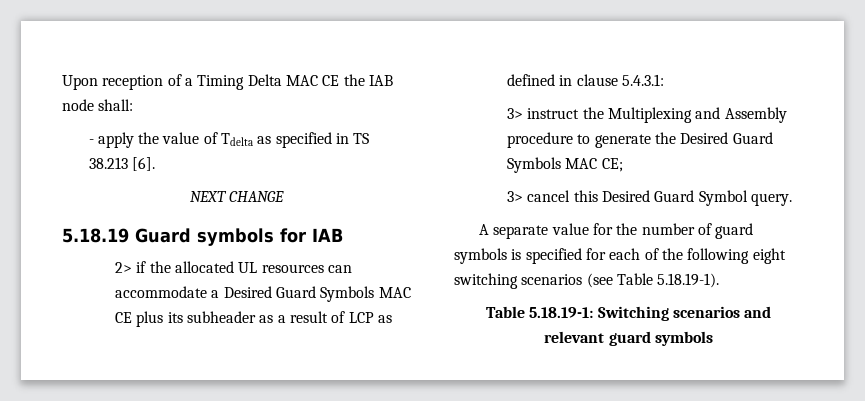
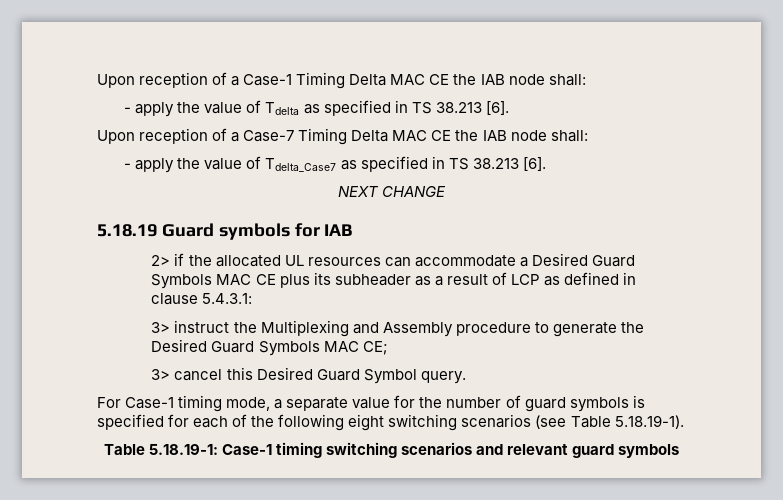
[62,74,193,90] Upon reception of a -> [97,72,293,88] Upon reception of a Case-1
(155, 164) none -> [97,128,588,145] [124,156,546,173] // Upon reception of a Case-7 Timing Delta MAC CE the IAB node shall: // - apply the value of Tdelta_Case7 as specified in TS 38.213 [6].
[479,224,490,235] A -> [97,395,283,412] For Case-1 timing mode, a
[597,306,669,321] Switching -> [221,442,397,458] Case-1 timing switching

